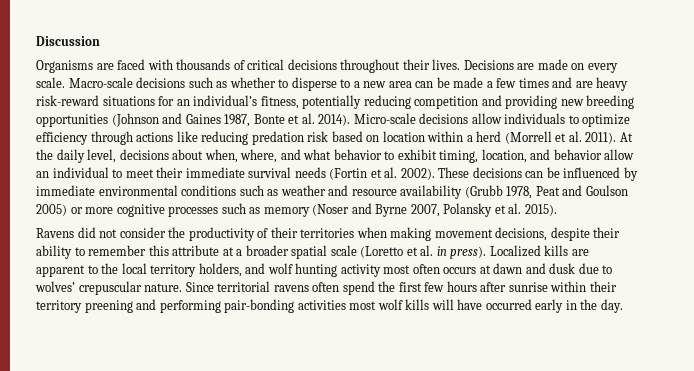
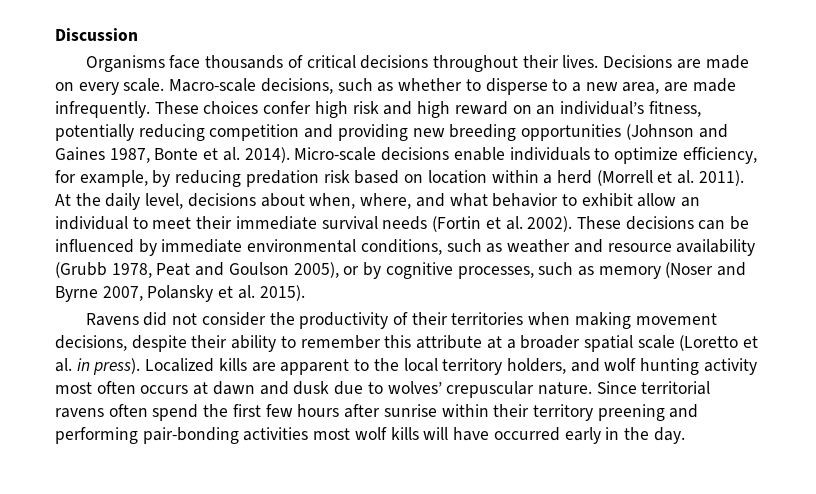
[96,59,173,70] are faced with -> [169,55,201,69] face
[136,77,186,88] decisions -> [260,78,333,94] decisions,
[388,77,629,91] [36,95,175,106] area can be made a few times and are heavy risk-reward situations for -> [622,78,736,94] [55,101,532,118] area, are made infrequently. These choices confer high risk and high reward on
[471,113,502,124] allow -> [453,147,505,161] enable
[36,131,198,145] efficiency through actions like -> [682,147,757,164] [55,170,171,187] efficiency, for example, by
[439,149,602,163] timing, location, and behavior -> (633, 200) none
[181,185,237,196] conditions -> [360,239,442,255] conditions,
[36,204,219,217] 2005) or more cognitive processes -> [293,262,534,279] 2005), or by cognitive processes,

